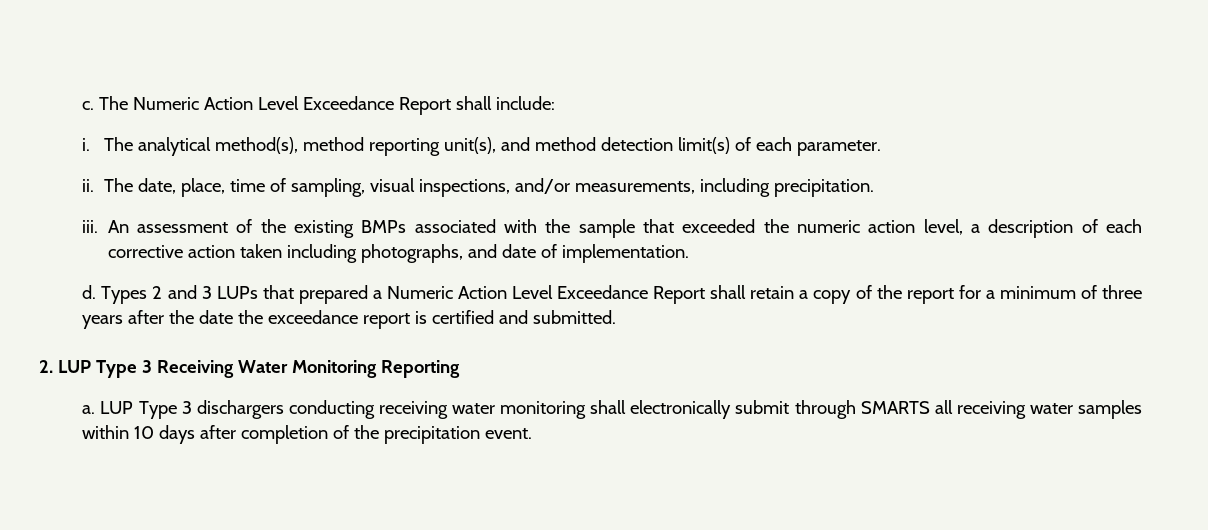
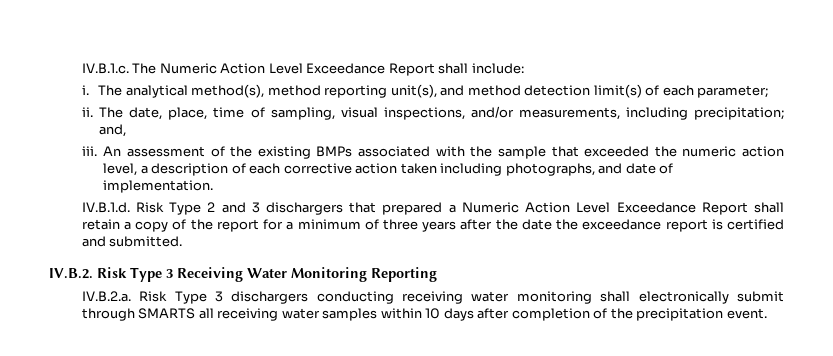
[82,101,95,110] c. -> [81,63,129,74] IV.B.1.c.
[796,140,881,156] parameter. -> [697,85,769,98] parameter;
[773,179,874,197] precipitation. -> [694,107,785,120] [99,124,127,137] precipitation; and,
[82,285,148,304] d. Types -> [81,202,202,215] IV.B.1.d. Risk Type
[216,286,258,299] LUPs -> [266,202,344,215] dischargers
[39,360,91,373] 2. LUP -> [49,267,127,279] IV.B.2. Risk
[82,401,134,414] a. LUP -> [81,291,168,302] IV.B.2.a. Risk

